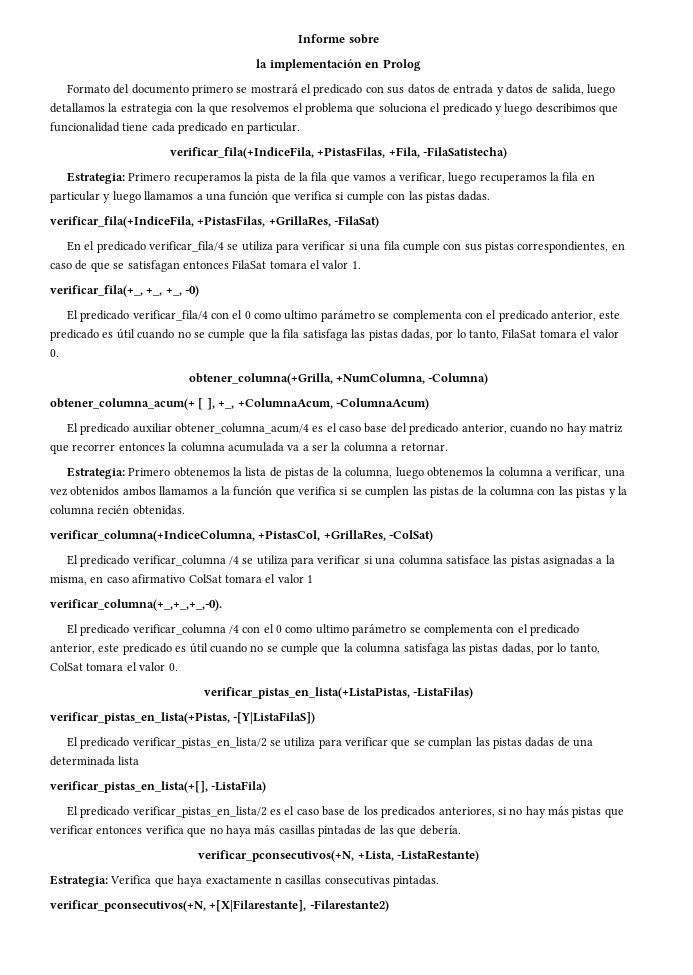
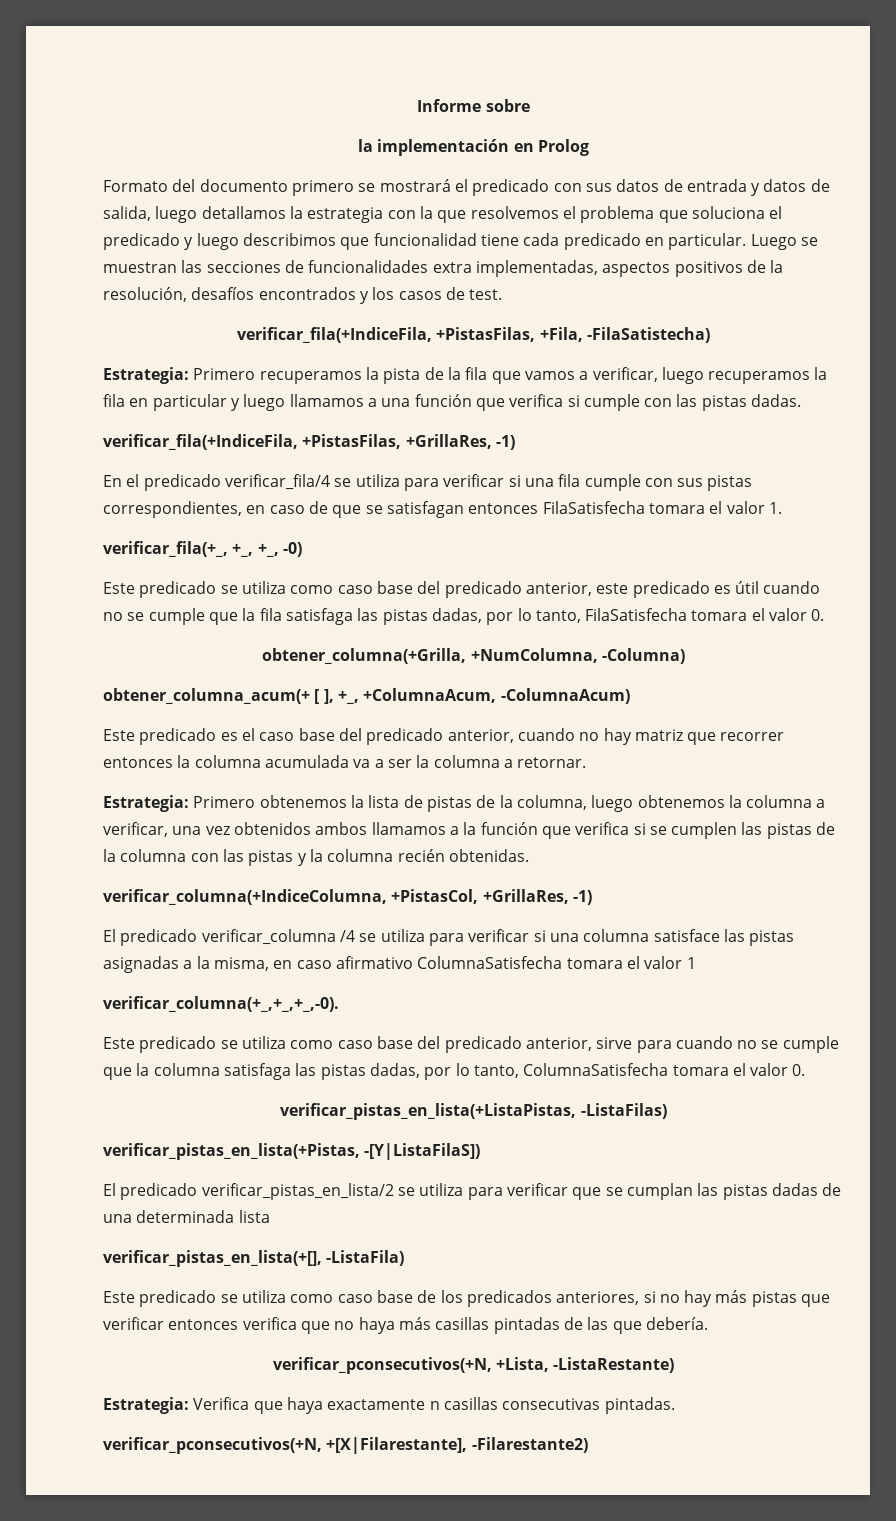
(300, 128) none -> [750,234,818,250] [103,260,784,277] [103,287,503,304] Luego se muestran las secciones de funcionalidades extra implementadas, aspectos positivos de la resolución, desafíos encontrados y los casos de test.
[334,216,380,228] -FilaSat) -> [495,435,515,450] -1)
[232,260,267,269] FilaSat -> [542,501,645,514] FilaSatisfecha
[66,310,497,322] El predicado verificar_fila/4 con el 0 como ultimo parámetro se complementa con el -> [103,581,441,598] Este predicado se utiliza como caso base del
[502,329,537,338] FilaSat -> [585,608,688,621] FilaSatisfecha
[66,423,309,435] El predicado auxiliar obtener_columna_acum/4 -> [103,728,217,745] Este predicado
[389,530,434,542] -ColSat) -> [572,890,592,905] -1)
[188,574,222,583] ColSat -> [417,956,563,969] ColumnaSatisfecha
[66,624,580,636] [50,642,208,655] El predicado verificar_columna /4 con el 0 como ultimo parámetro se complementa con el predicado anterior, este predicado es útil -> [103,1036,672,1053] Este predicado se utiliza como caso base del predicado anterior, sirve para
[50,662,83,671] ColSat -> [523,1063,669,1076] ColumnaSatisfecha
[66,806,295,818] El predicado verificar_pistas_en_lista/2 es el -> [103,1290,334,1307] Este predicado se utiliza como

